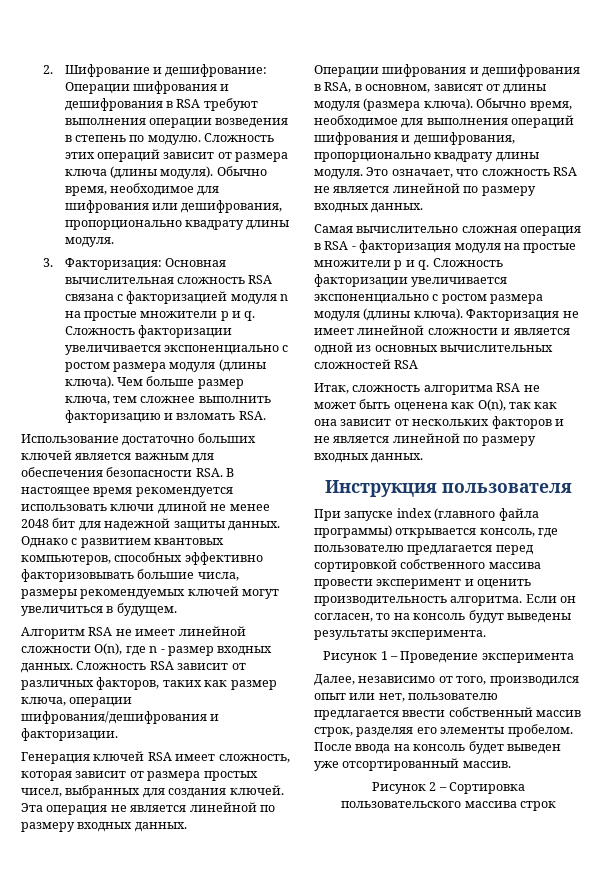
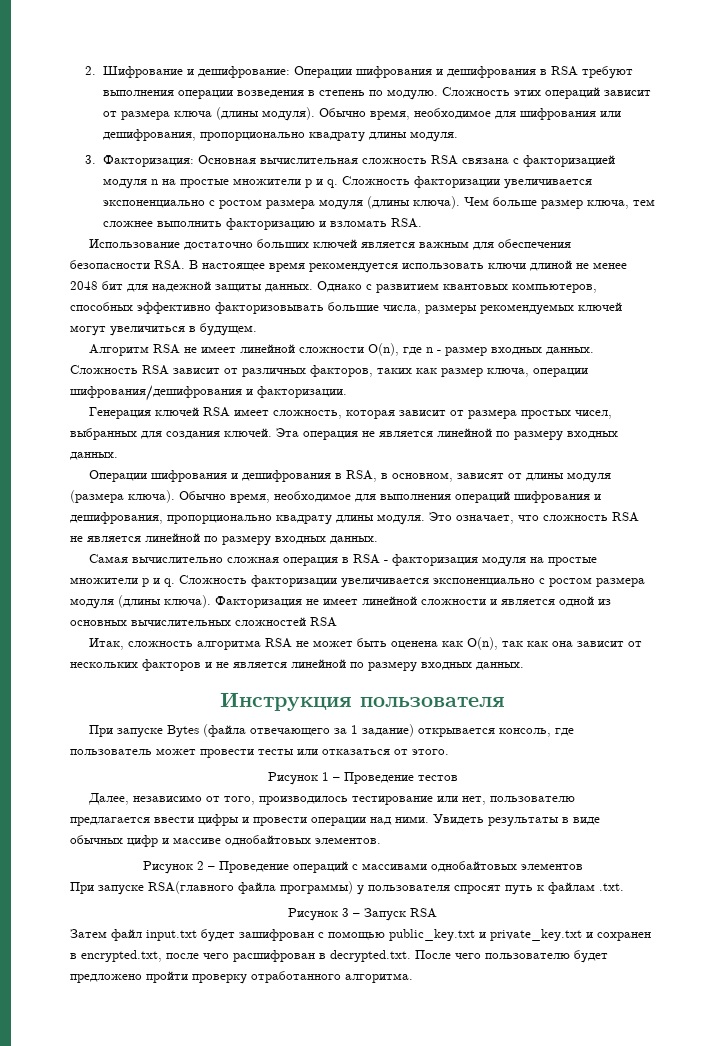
[396,508,539,521] [314,525,559,538] [314,545,534,555] [314,559,541,572] [314,579,532,589] [314,594,577,606] [314,610,571,623] [314,630,487,640] index (главного файла программы) открывается консоль, где пользователю предлагается перед сортировкой собственного массива провести эксперимент и оценить производительность алгоритма. Если он согласен, то на консоль будут выведены результаты эксперимента. -> [167,724,575,737] [70,748,449,758] Bytes (файла отвечающего за 1 задание) открывается консоль, где пользователь может провести тесты или отказаться от этого.
[481,653,574,663] эксперимента -> [417,775,458,781] тестов
[489,676,579,686] [314,693,346,700] производился опыт -> [259,796,434,805] производилось тестирование
[448,707,582,717] [314,724,573,737] [314,741,561,754] [314,758,511,771] [371,782,526,794] [341,801,556,811] собственный массив строк, разделяя его элементы пробелом. После ввода на консоль будет выведен уже отсортированный массив. // Рисунок 2 – Сортировка пользовательского массива строк -> [198,814,600,827] [70,835,381,847] [142,861,583,874] [70,881,624,895] [288,908,437,921] [70,929,651,942] [70,950,608,963] [70,971,413,984] цифры и провести операции над ними. Увидеть результаты в виде обычных цифр и массиве однобайтовых элементов. // Рисунок 2 – Проведение операций с массивами однобайтовых элементов // При запуске RSA(главного файла программы) у пользователя спросят путь к файлам .txt. // Рисунок 3 – Запуск RSA // Затем файл input.txt будет зашифрован с помощью public_key.txt и private_key.txt и сохранен в encrypted.txt, после чего расшифрован в decrypted.txt. После чего пользователю будет предложено пройти проверку отработанного алгоритма.

